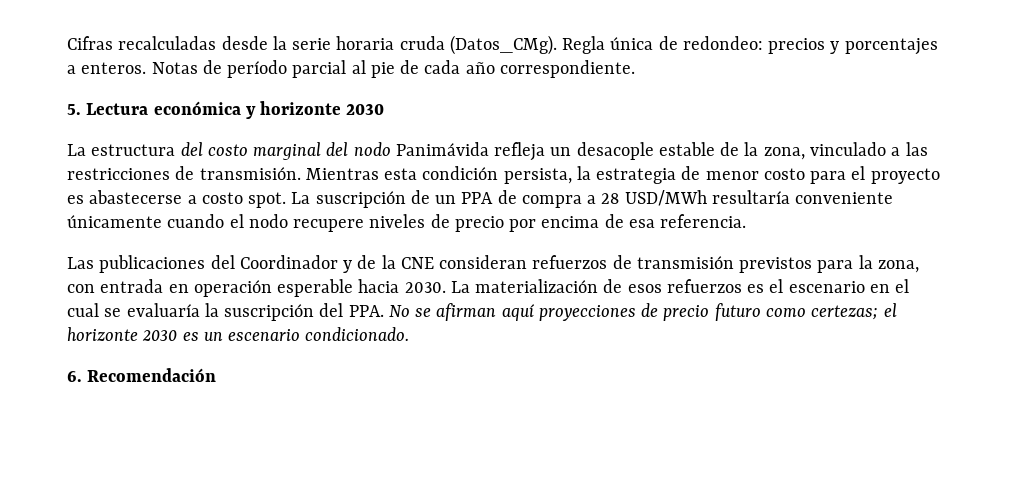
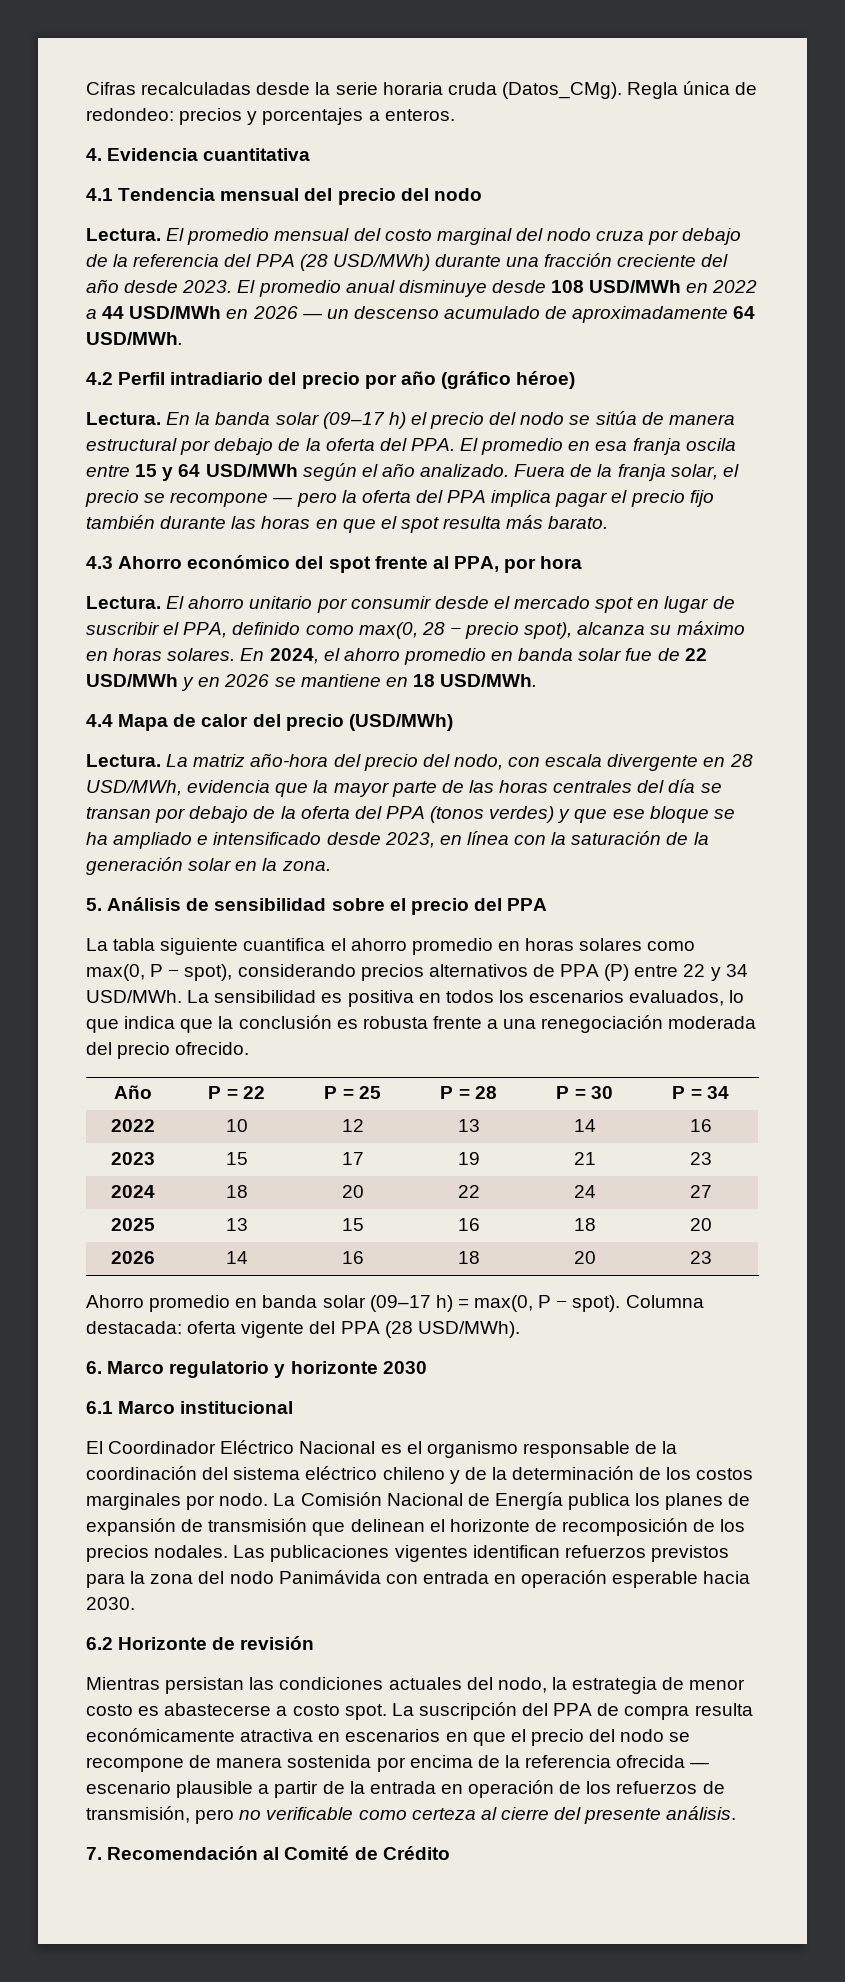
[151,60,635,78] [67,101,385,119] [67,144,176,156] Notas de período parcial al pie de cada año correspondiente. // 5. Lectura económica y horizonte 2030 // La estructura -> [86,148,311,161] [86,188,482,205] [86,228,350,245] // 4. Evidencia cuantitativa // 4.1 Tendencia mensual del precio del nodo // Lectura. El promedio mensual
[395,142,928,161] [67,166,572,184] Panimávida refleja un desacople estable de la zona, vinculado a las restricciones de transmisión. Mientras esta condición persista, -> [596,228,742,245] [86,253,729,271] [86,279,758,297] [86,306,756,323] [86,332,183,345] [86,371,576,389] [86,411,735,429] [86,438,736,455] [86,463,739,481] [85,490,714,507] [86,515,609,533] [86,555,583,573] [86,596,735,613] [86,621,745,639] [86,648,707,665] [86,674,538,691] [86,714,453,731] [86,753,753,771] [86,779,722,797] [86,806,735,823] [86,831,709,849] [86,857,331,875] [86,897,548,915] [86,938,696,955] [86,964,748,981] [86,990,745,1007] [86,1015,757,1033] [86,1042,250,1059] [113,1085,152,1099] [208,1086,265,1099] [324,1086,381,1099] [440,1086,497,1099] [556,1086,613,1099] [672,1086,729,1099] [110,1119,155,1132] [225,1119,248,1132] [341,1119,364,1132] [457,1119,480,1132] [573,1119,596,1132] [689,1119,712,1132] [110,1152,155,1165] [225,1152,248,1165] [341,1152,364,1165] [457,1152,480,1165] [573,1152,596,1165] [689,1152,712,1165] [110,1185,155,1198] [225,1185,248,1198] [341,1185,364,1198] [457,1185,480,1198] [573,1185,596,1198] [689,1185,712,1198] [110,1218,155,1231] [225,1218,248,1231] [341,1218,364,1231] [457,1218,480,1231] [573,1218,596,1231] [689,1218,712,1231] [110,1251,155,1264] [225,1251,248,1264] [341,1251,364,1264] [457,1251,480,1264] [573,1251,596,1264] [689,1251,712,1264] [86,1295,704,1312] [86,1321,520,1338] [86,1361,427,1378] [86,1401,294,1414] [86,1440,678,1458] [86,1466,754,1484] [86,1492,751,1510] [86,1518,746,1536] [86,1545,729,1562] [86,1570,751,1588] [86,1597,135,1610] [86,1636,315,1650] [86,1677,547,1694] cruza por debajo de la referencia del PPA (28 USD/MWh) durante una fracción creciente del año desde 2023. El promedio anual disminuye desde 108 USD/MWh en 2022 a 44 USD/MWh en 2026 — un descenso acumulado de aproximadamente 64 USD/MWh. // 4.2 Perfil intradiario del precio por año (gráfico héroe) // Lectura. En la banda solar (09–17 h) el precio del nodo se sitúa de manera estructural por debajo de la oferta del PPA. El promedio en esa franja oscila entre 15 y 64 USD/MWh según el año analizado. Fuera de la franja solar, el precio se recompone — pero la oferta del PPA implica pagar el precio fijo también durante las horas en que el spot resulta más barato. // 4.3 Ahorro económico del spot frente al PPA, por hora // Lectura. El ahorro unitario por consumir desde el mercado spot en lugar de suscribir el PPA, definido como max(0, 28 − precio spot), alcanza su máximo en horas solares. En 2024, el ahorro promedio en banda solar fue de 22 USD/MWh y en 2026 se mantiene en 18 USD/MWh. // 4.4 Mapa de calor del precio (USD/MWh) // Lectura. La matriz año-hora del precio del nodo, con escala divergente en 28 USD/MWh, evidencia que la mayor parte de las horas centrales del día se transan por debajo de la oferta del PPA (tonos verdes) y que ese bloque se ha ampliado e intensificado desde 2023, en línea con la saturación de la generación solar en la zona. // 5. Análisis de sensibilidad sobre el precio del PPA // La tabla siguiente cuantifica el ahorro promedio en horas solares como max(0, P − spot), considerando precios alternativos de PPA (P) entre 22 y 34 USD/MWh. La sensibilidad es positiva en todos los escenarios evaluados, lo que indica que la conclusión es robusta frente a una renegociación moderada del precio ofrecido. // Año | P = 22 | P = 25 | P = 28 | P = 30 | P = 34 // 2022 | 10 | 12 | 13 | 14 | 16 // 2023 | 15 | 17 | 19 | 21 | 23 // 2024 | 18 | 20 | 22 | 24 | 27 // 2025 | 13 | 15 | 16 | 18 | 20 // 2026 | 14 | 16 | 18 | 20 | 23 // Ahorro promedio en banda solar (09–17 h) = max(0, P − spot). Columna destacada: oferta vigente del PPA (28 USD/MWh). // 6. Marco regulatorio y horizonte 2030 // 6.1 Marco institucional // El Coordinador Eléctrico Nacional es el organismo responsable de la coordinación del sistema eléctrico chileno y de la determinación de los costos marginales por nodo. La Comisión Nacional de Energía publica los planes de expansión de transmisión que delinean el horizonte de recomposición de los precios nodales. Las publicaciones vigentes identifican refuerzos previstos para la zona del nodo Panimávida con entrada en operación esperable hacia 2030. // 6.2 Horizonte de revisión // Mientras persistan las condiciones actuales del nodo,
[810,166,940,184] para el proyecto -> (133, 1710) none
[410,190,457,204] de un -> [522,1703,549,1716] del
[587,190,894,206] [67,214,747,232] [67,255,919,273] [67,279,910,297] [67,303,897,321] [67,327,410,341] [67,368,217,382] a 28 USD/MWh resultaría conveniente únicamente cuando el nodo recupere niveles de precio por encima de esa referencia. // Las publicaciones del Coordinador y de la CNE consideran refuerzos de transmisión previstos para la zona, con entrada en operación esperable hacia 2030. La materialización de esos refuerzos es el escenario en el cual se evaluaría la suscripción del PPA. No se afirman aquí proyecciones de precio futuro como certezas; el horizonte 2030 es un escenario condicionado. // 6. Recomendación -> [694,1703,753,1716] [86,1728,691,1746] [86,1755,710,1772] [86,1780,725,1798] [86,1806,737,1824] [86,1846,450,1860] resulta económicamente atractiva en escenarios en que el precio del nodo se recompone de manera sostenida por encima de la referencia ofrecida — escenario plausible a partir de la entrada en operación de los refuerzos de transmisión, pero no verificable como certeza al cierre del presente análisis. // 7. Recomendación al Comité de Crédito

